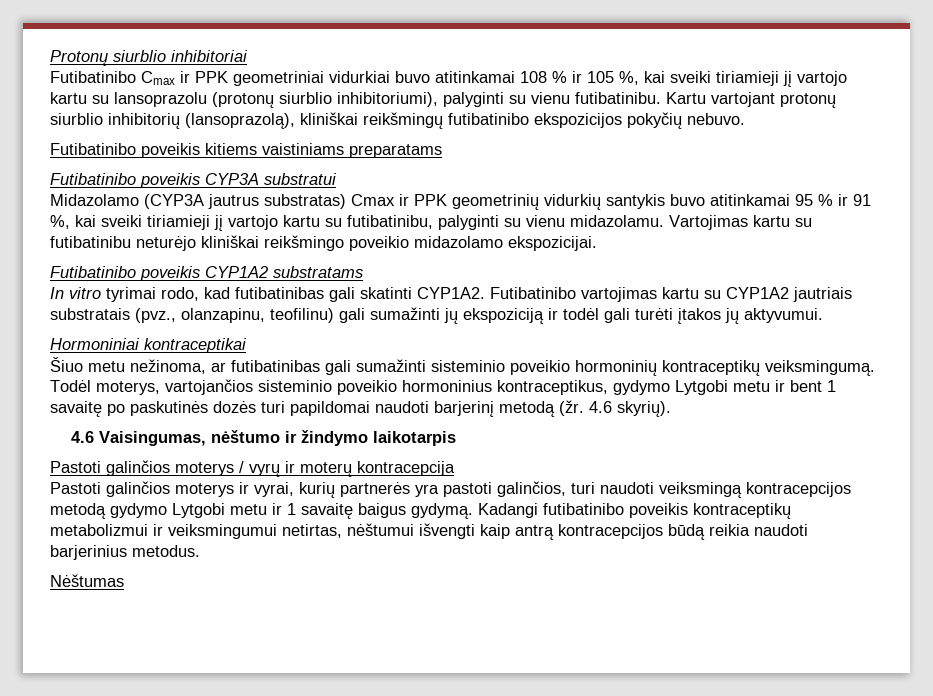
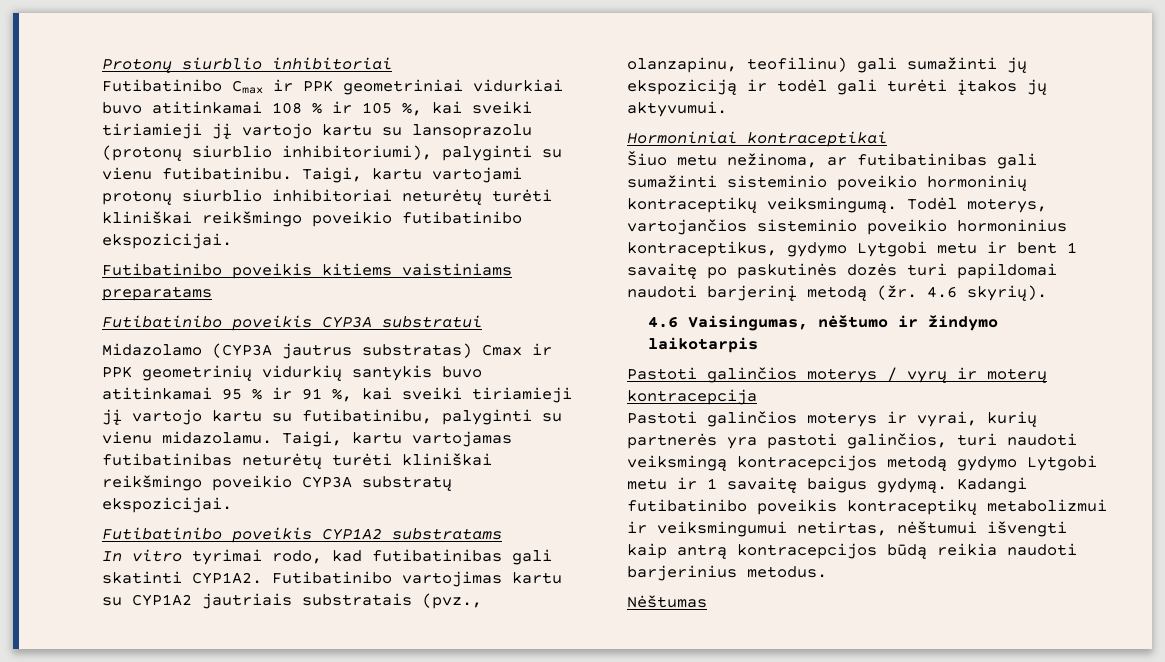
[666,92,836,108] [50,112,745,129] Kartu vartojant protonų siurblio inhibitorių (lansoprazolą), kliniškai reikšmingų futibatinibo ekspozicijos pokyčių nebuvo. -> [302,167,522,183] [102,189,552,205] [102,211,522,227] [102,233,232,249] Taigi, kartu vartojami protonų siurblio inhibitoriai neturėtų turėti kliniškai reikšmingo poveikio futibatinibo ekspozicijai.
[669,215,812,230] [50,235,503,251] Vartojimas kartu su futibatinibu neturėjo kliniškai reikšmingo poveikio midazolamo -> [282,431,512,447] [102,453,492,469] [102,475,452,491] Taigi, kartu vartojamas futibatinibas neturėtų turėti kliniškai reikšmingo poveikio CYP3A substratų

